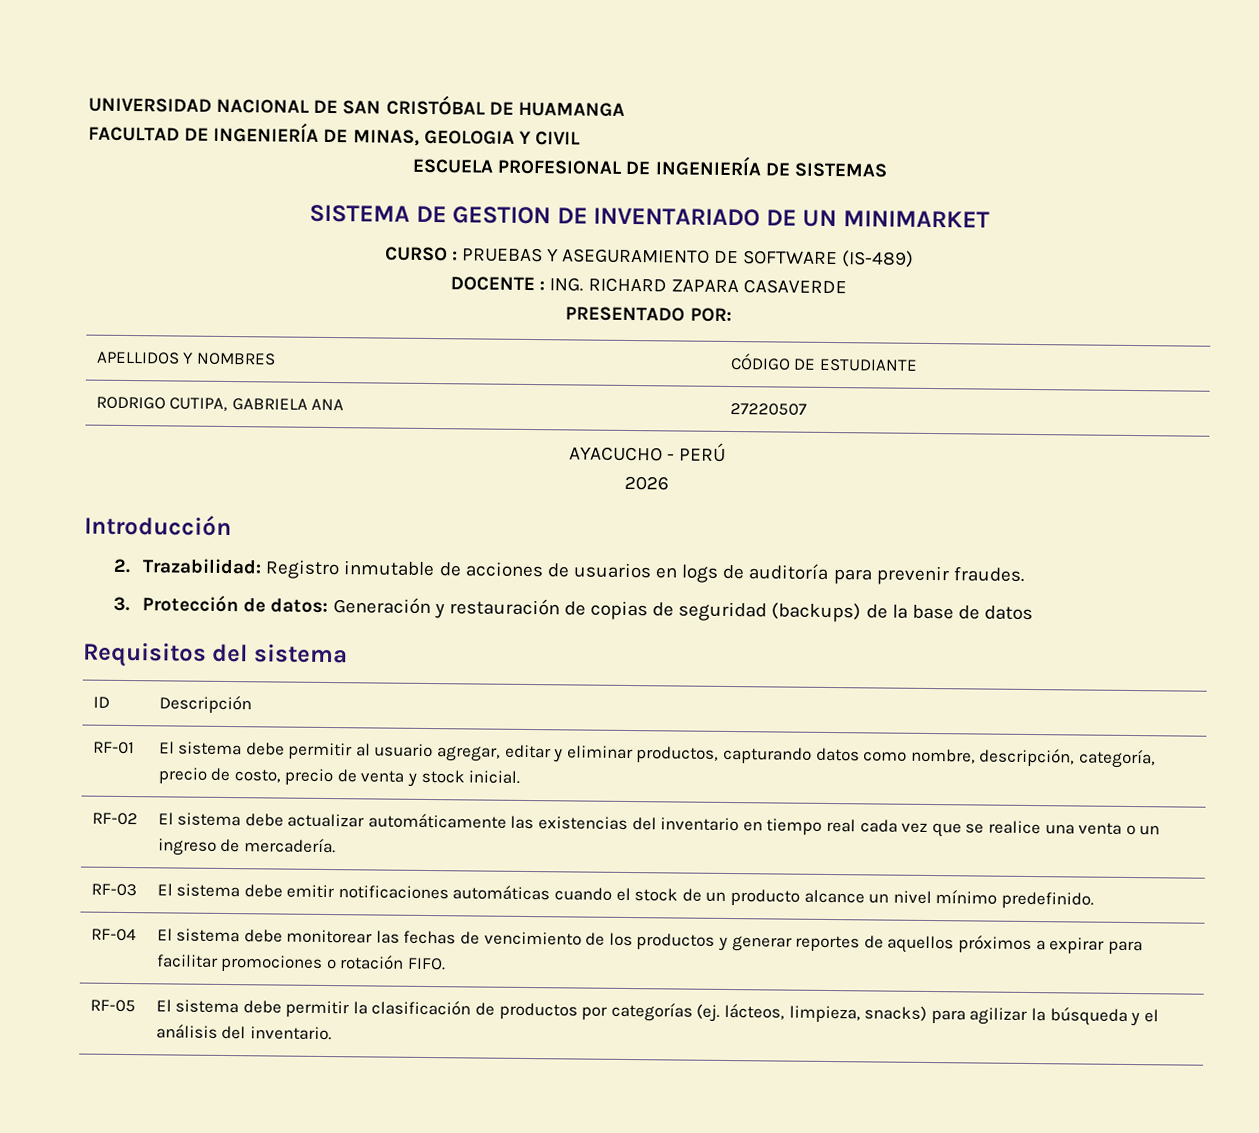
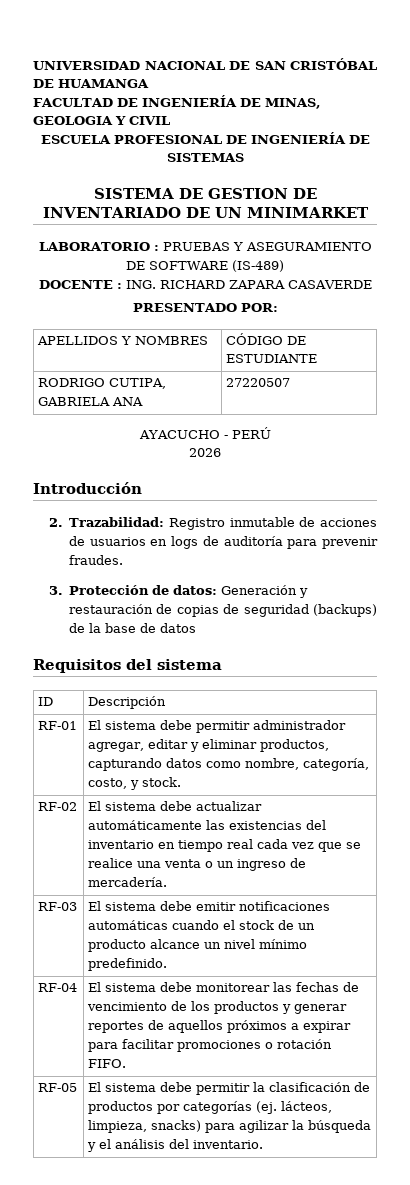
[384,246,448,262] CURSO -> [38,242,150,251] LABORATORIO
[355,743,434,758] al usuario -> [253,720,347,730] administrador
[979,747,1156,769] [157,767,521,787] descripción, categoría, precio de costo, precio de venta y stock inicial. -> [303,758,370,771] [88,777,182,790] categoría, costo, y stock.

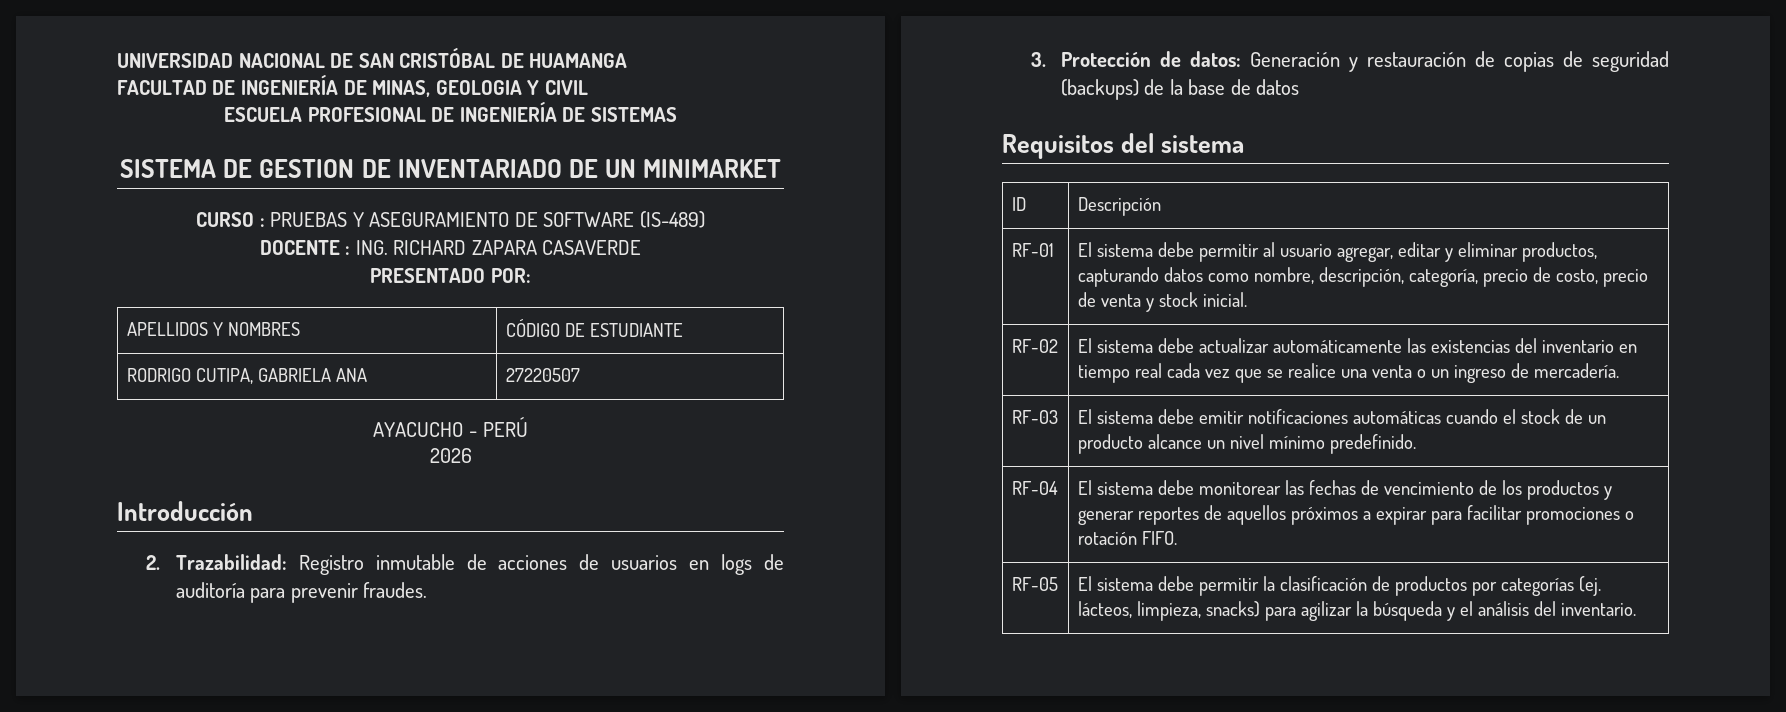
[38,242,150,251] LABORATORIO -> [196,212,255,227] CURSO
[253,720,347,730] administrador -> [1262,242,1332,257] al usuario
[303,758,370,771] [88,777,182,790] categoría, costo, y stock. -> [1318,267,1648,287] [1077,292,1247,312] descripción, categoría, precio de costo, precio de venta y stock inicial.

